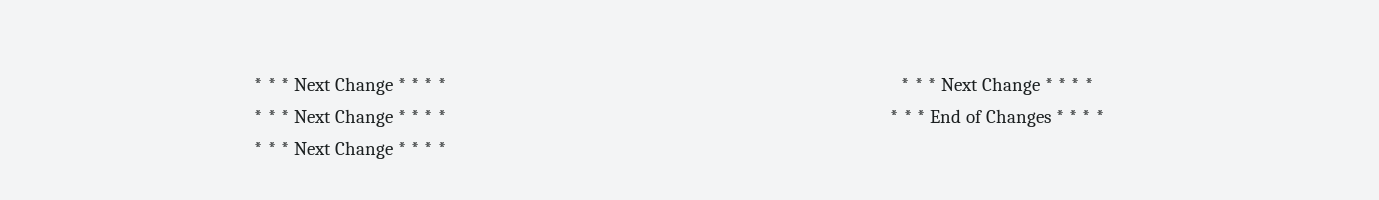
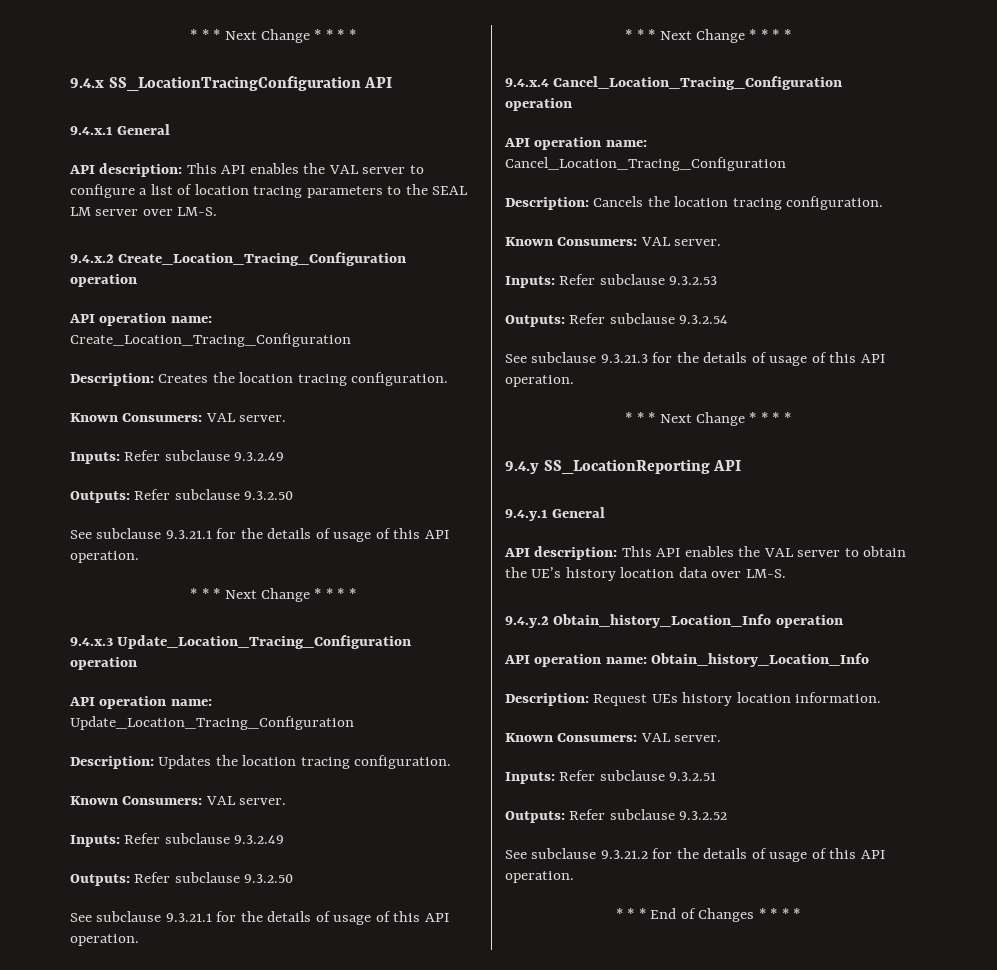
[254,77,446,95] [254,109,446,127] [254,141,446,159] [901,77,1093,95] * * * Next Change * * * * // * * * Next Change * * * * // * * * Next Change * * * * // * * * Next Change * * * * -> [190,29,356,43] [70,76,393,91] [70,124,171,135] [69,163,424,177] [70,184,469,198] [70,207,218,216] [70,252,407,266] [70,274,137,287] [69,313,212,326] [70,333,351,347] [70,372,449,386] [70,413,287,422] [70,450,285,464] [70,489,294,503] [70,528,449,542] [70,551,139,563] [190,588,356,602] [70,635,412,649] [70,657,137,670] [69,696,212,709] [70,716,354,730] [70,755,452,769] [70,796,287,805] [70,833,285,847] [70,872,294,886] [70,911,449,925] [70,934,139,946] [625,29,791,43] [505,76,843,90] [505,98,572,111] [504,137,647,150] [505,157,786,171] [505,196,884,210] [505,237,722,246] [505,274,718,288] [505,313,729,327] [505,352,885,366] [505,375,574,387] [625,412,791,426] [505,459,742,474] [505,507,606,521] [504,546,907,560] [505,567,786,581] [505,614,843,628] [504,653,870,667] [505,692,882,706] [505,733,722,742] [505,770,717,784] [505,809,728,823] [505,848,885,862] [505,871,574,883] * * * Next Change * * * * // 9.4.x SS_LocationTracingConfiguration API // 9.4.x.1 General // API description: This API enables the VAL server to configure a list of location tracing parameters to the SEAL LM server over LM-S. // 9.4.x.2 Create_Location_Tracing_Configuration operation // API operation name: Create_Location_Tracing_Configuration // Description: Creates the location tracing configuration. // Known Consumers: VAL server. // Inputs: Refer subclause 9.3.2.49 // Outputs: Refer subclause 9.3.2.50 // See subclause 9.3.21.1 for the details of usage of this API operation. // * * * Next Change * * * * // 9.4.x.3 Update_Location_Tracing_Configuration operation // API operation name: Update_Location_Tracing_Configuration // Description: Updates the location tracing configuration. // Known Consumers: VAL server. // Inputs: Refer subclause 9.3.2.49 // Outputs: Refer subclause 9.3.2.50 // See subclause 9.3.21.1 for the details of usage of this API operation. // * * * Next Change * * * * // 9.4.x.4 Cancel_Location_Tracing_Configuration operation // API operation name: Cancel_Location_Tracing_Configuration // Description: Cancels the location tracing configuration. // Known Consumers: VAL server. // Inputs: Refer subclause 9.3.2.53 // Outputs: Refer subclause 9.3.2.54 // See subclause 9.3.21.3 for the details of usage of this API operation. // * * * Next Change * * * * // 9.4.y SS_LocationReporting API // 9.4.y.1 General // API description: This API enables the VAL server to obtain the UE’s history location data over LM-S. // 9.4.y.2 Obtain_history_Location_Info operation // API operation name: Obtain_history_Location_Info // Description: Request UEs history location information. // Known Consumers: VAL server. // Inputs: Refer subclause 9.3.2.51 // Outputs: Refer subclause 9.3.2.52 // See subclause 9.3.21.2 for the details of usage of this API operation.

